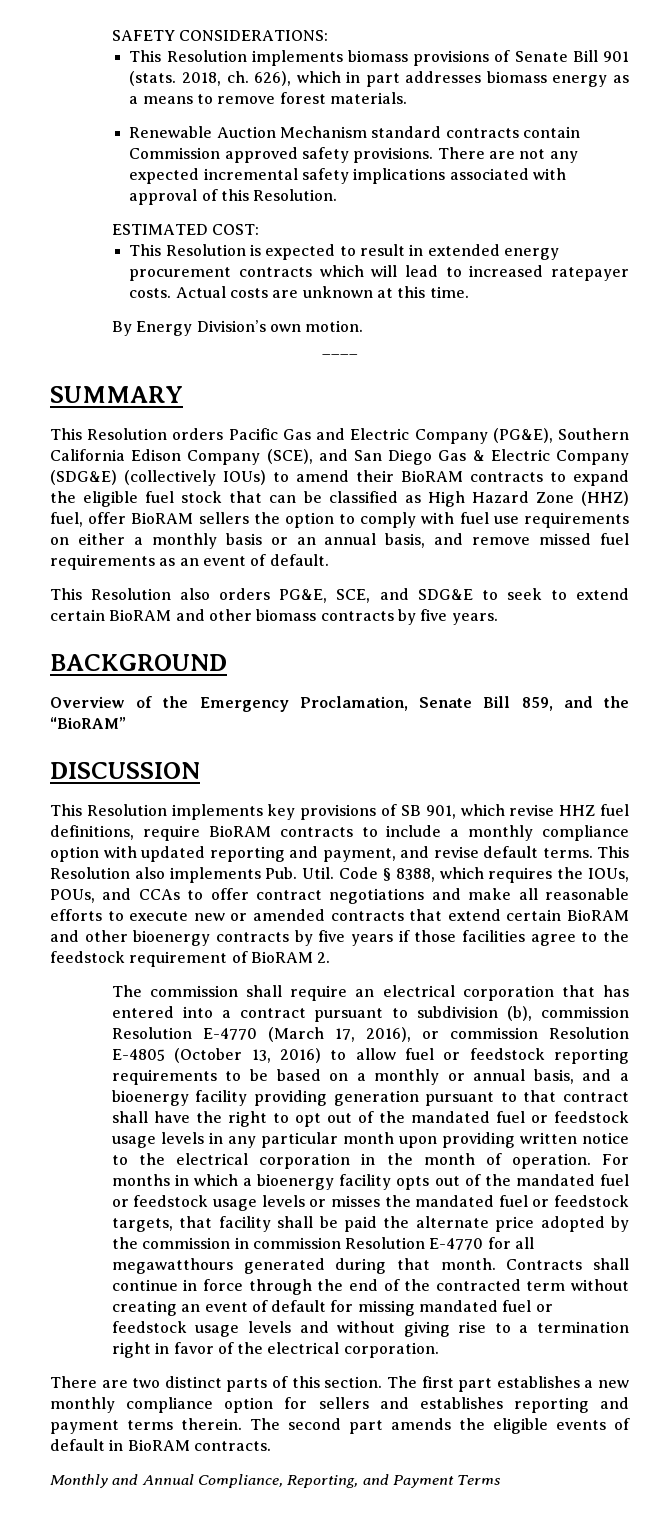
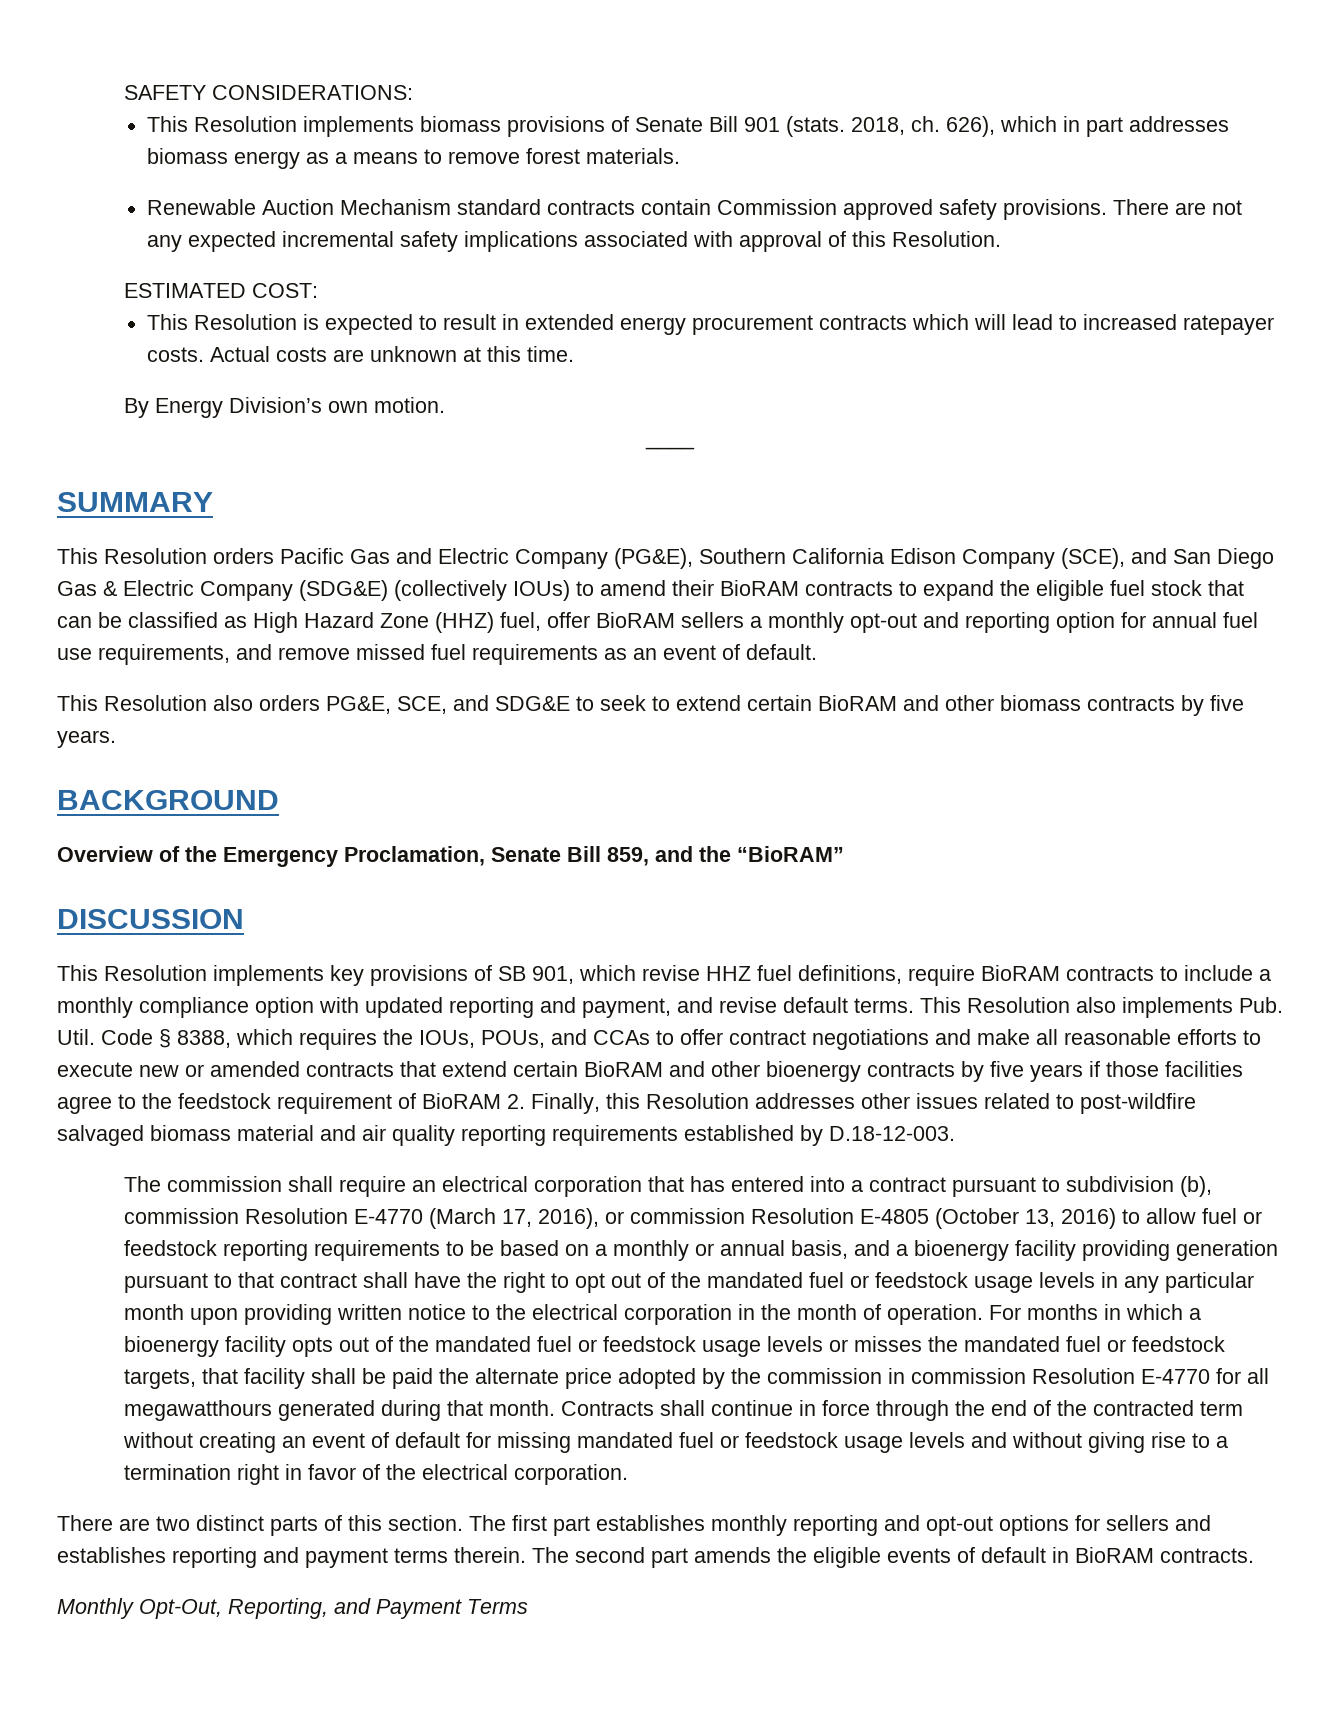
[253,512,629,528] [50,533,426,549] the option to comply with fuel use requirements on either a monthly basis or an annual basis, -> [750,612,1258,633] [57,644,230,665] a monthly opt-out and reporting option for annual fuel use requirements,
(331, 957) none -> [531,1093,1196,1114] [57,1125,955,1146] Finally, this Resolution addresses other issues related to post-wildfire salvaged biomass material and air quality reporting requirements established by D.18-12-003.
[584,1380,630,1388] [50,1397,274,1413] a new monthly compliance option -> [711,1515,1069,1536] monthly reporting and opt-out options
[112,1474,283,1488] and Annual Compliance, -> [139,1599,222,1619] Opt-Out,

